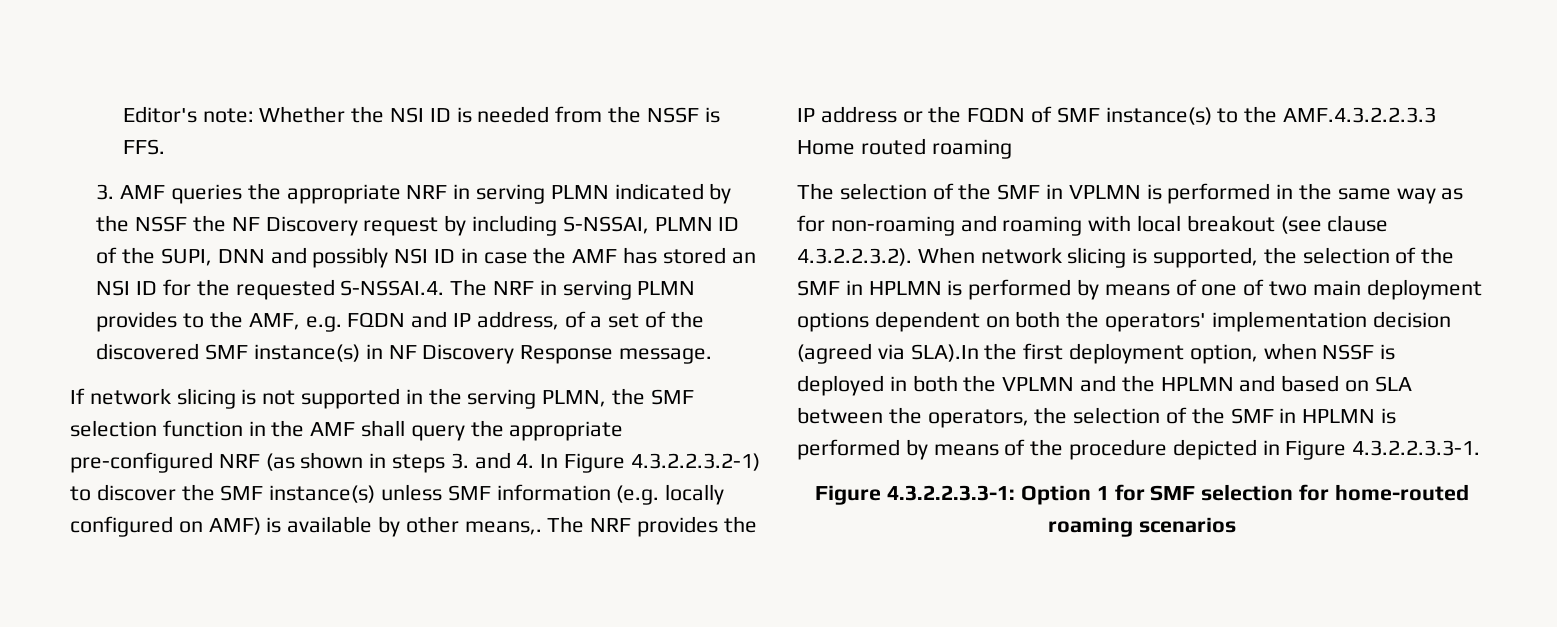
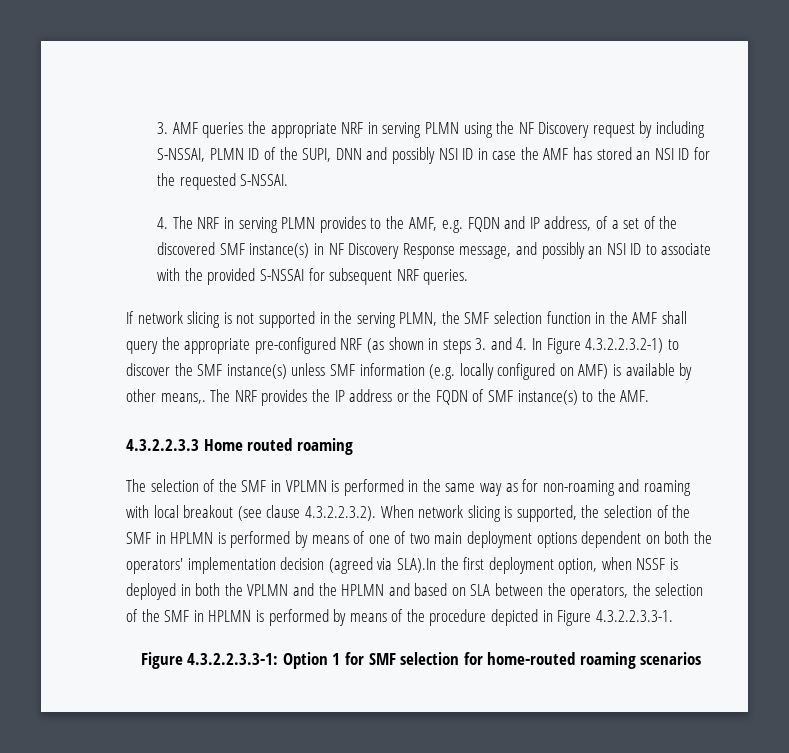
[122,106,720,123] [122,139,165,155] Editor's note: Whether the NSI ID is needed from the NSSF is FFS. // -> (157, 128) none
[614,183,732,204] [96,215,188,232] indicated by the NSSF -> [463,122,493,138] using
[340,280,445,296] S-NSSAI.4. -> [240,174,289,186] [157,217,169,229] S-NSSAI. // 4.
[618,348,712,364] message. -> [459,242,712,259] [157,268,469,285] message, and possibly an NSI ID to associate with the provided S-NSSAI for subsequent NRF queries.
[1283,107,1437,123] AMF.4.3.2.2.3.3 -> [620,390,650,402] [126,439,199,451] AMF. // 4.3.2.2.3.3

